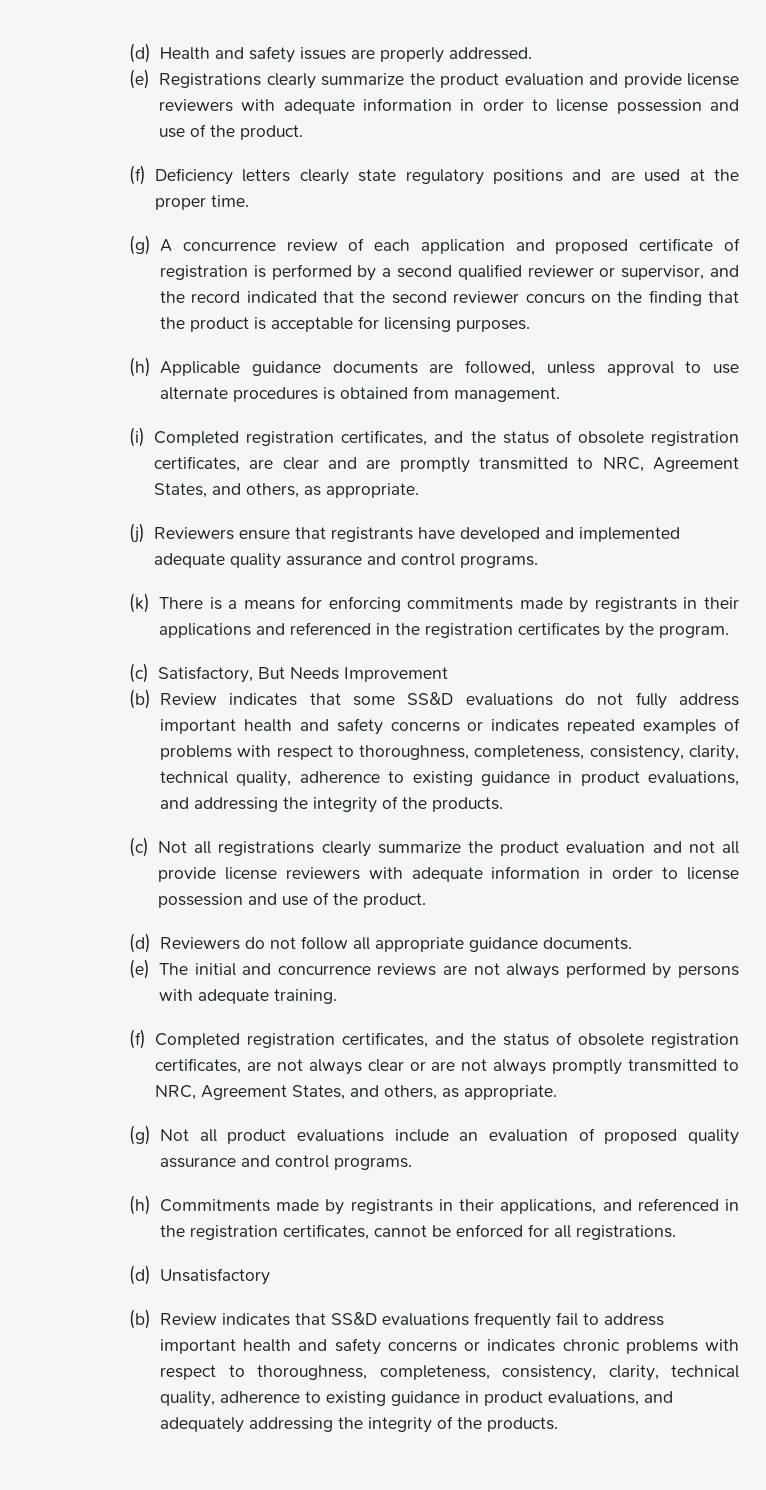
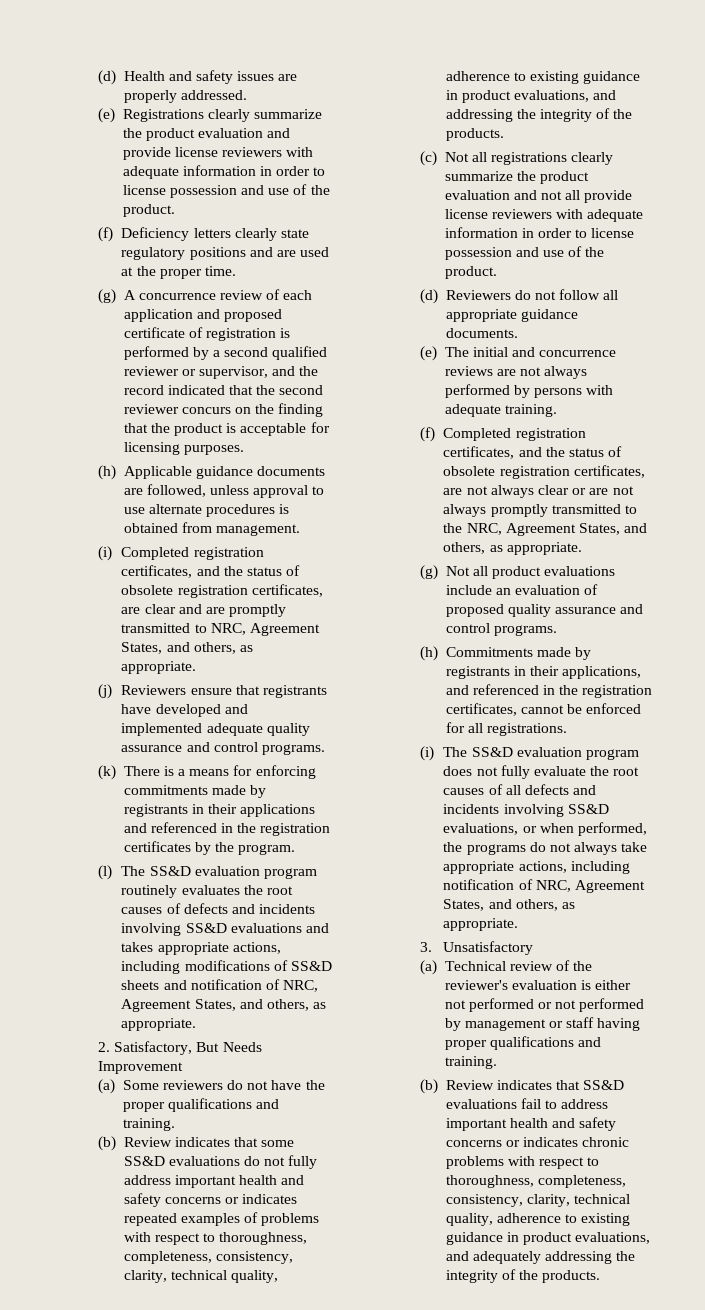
[129,663,449,683] (c) Satisfactory, But Needs Improvement -> [97,865,317,880] [121,885,293,898] [121,903,316,914] [121,923,329,936] [121,942,281,955] [121,960,332,974] [121,979,319,992] [121,999,327,1012] [121,1018,197,1031] [97,1041,262,1055] [97,1061,183,1074] [97,1079,325,1094] [122,1098,280,1112] [122,1118,175,1131] (l) The SS&D evaluation program routinely evaluates the root causes of defects and incidents involving SS&D evaluations and takes appropriate actions, including modifications of SS&D sheets and notification of NRC, Agreement States, and others, as appropriate. // 2. Satisfactory, But Needs Improvement // (a) Some reviewers do not have the proper qualifications and training.
(739, 1065) none -> [443,523,463,533] the
[129,1265,271,1285] (d) Unsatisfactory -> [419,746,639,761] [443,765,640,779] [443,784,597,795] [443,804,609,817] [443,822,647,836] [443,842,648,855] [443,861,630,874] [443,879,645,893] [443,899,575,911] [443,918,519,931] [419,941,534,955] [419,960,593,975] [444,980,632,990] [444,998,645,1012] [444,1017,641,1031] [444,1036,602,1050] [444,1056,497,1069] (i) The SS&D evaluation program does not fully evaluate the root causes of all defects and incidents involving SS&D evaluations, or when performed, the programs do not always take appropriate actions, including notification of NRC, Agreement States, and others, as appropriate. // 3. Unsatisfactory // (a) Technical review of the reviewer's evaluation is either not performed or not performed by management or staff having proper qualifications and training.
[474,1312,552,1329] frequently -> (517, 1104) none

